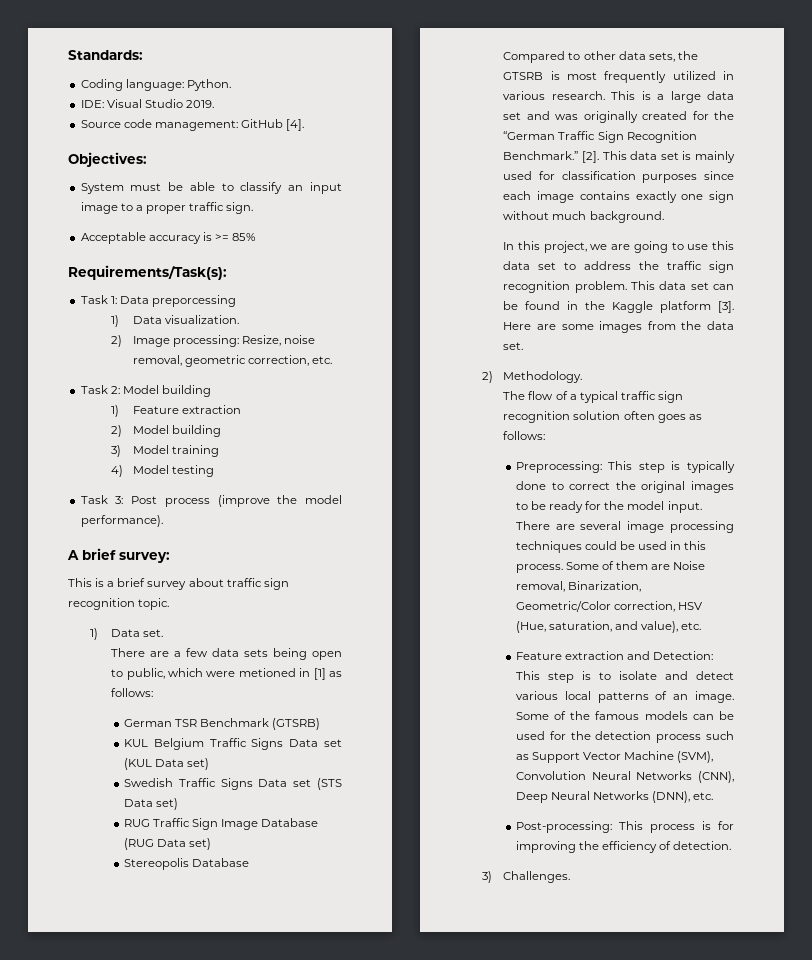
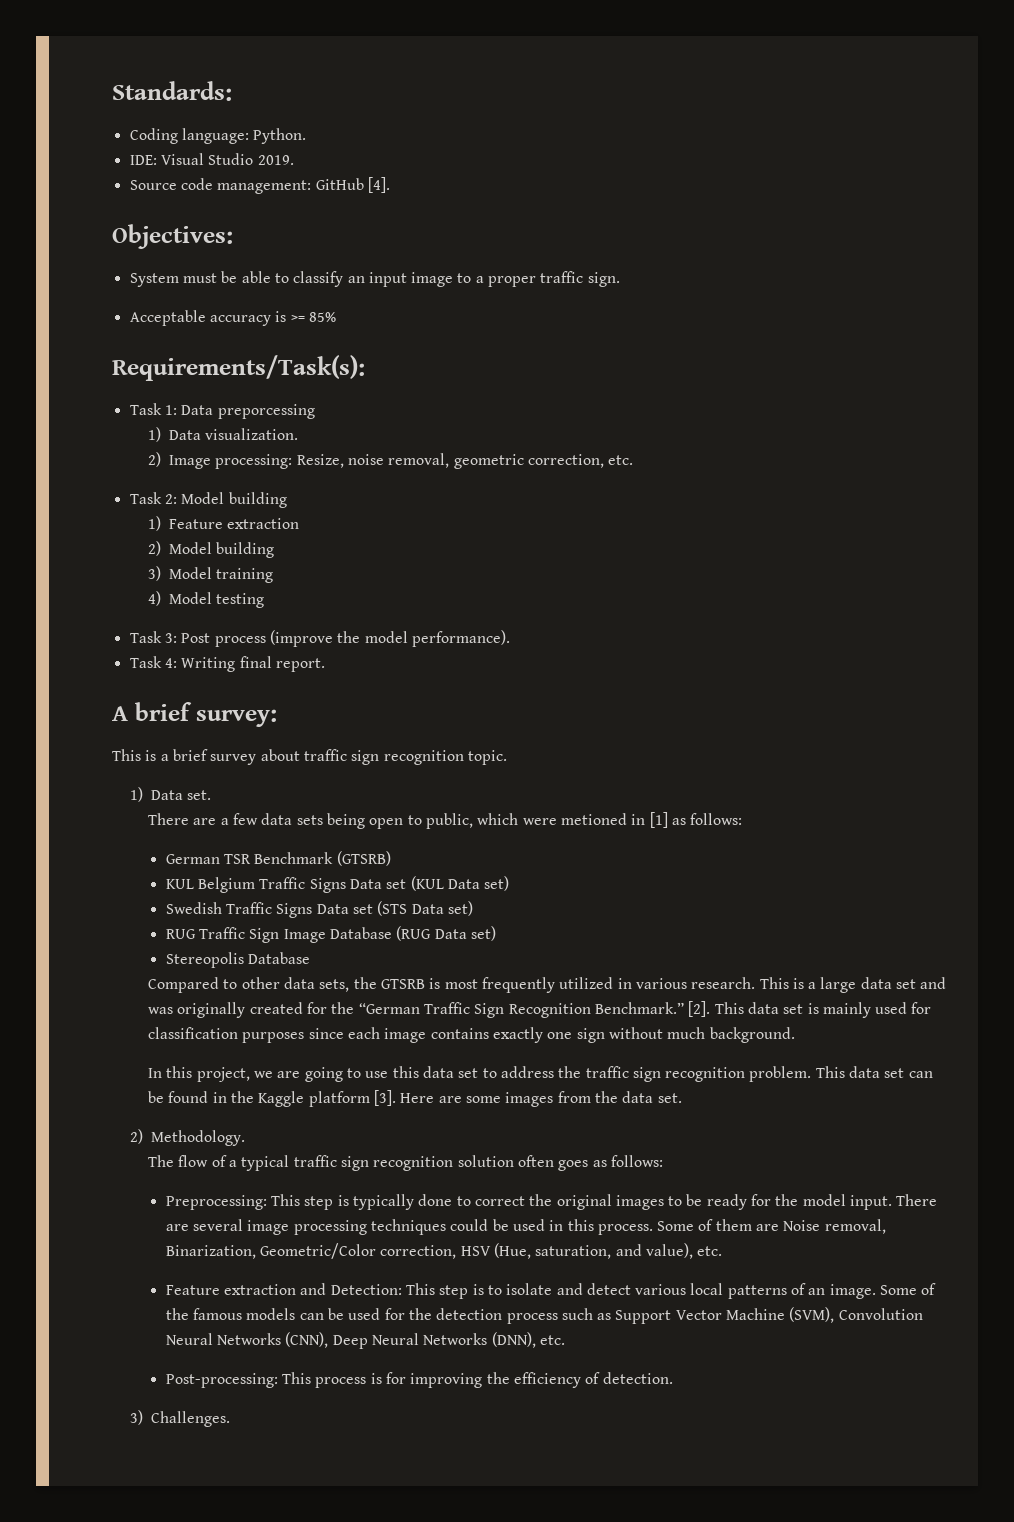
(163, 521) none -> [129,656,325,672] // Task 4: Writing final report.

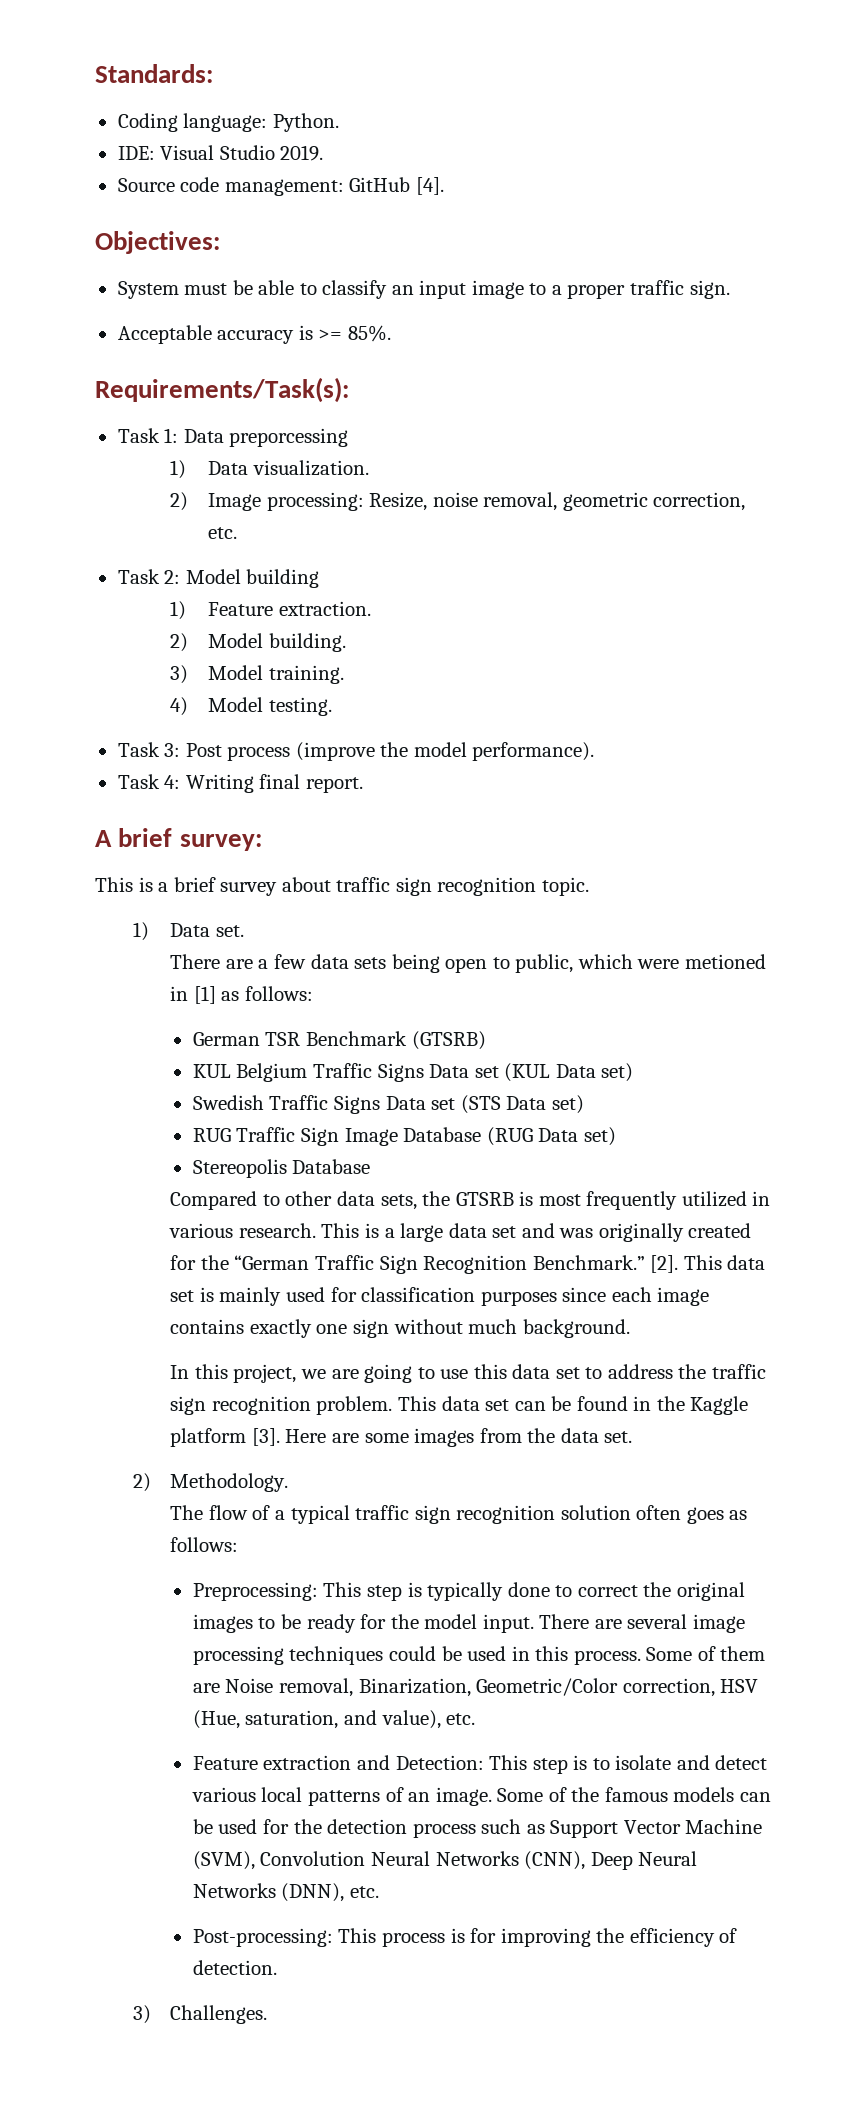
[308,312,336,322] 85% -> [347,325,391,342] 85%.
[227,518,300,529] extraction -> [278,601,371,616] extraction.
[216,542,275,558] building -> [268,633,346,652] building.
[216,568,274,583] training -> [268,665,344,684] training.
[216,593,265,608] testing -> [268,697,332,716] testing.

